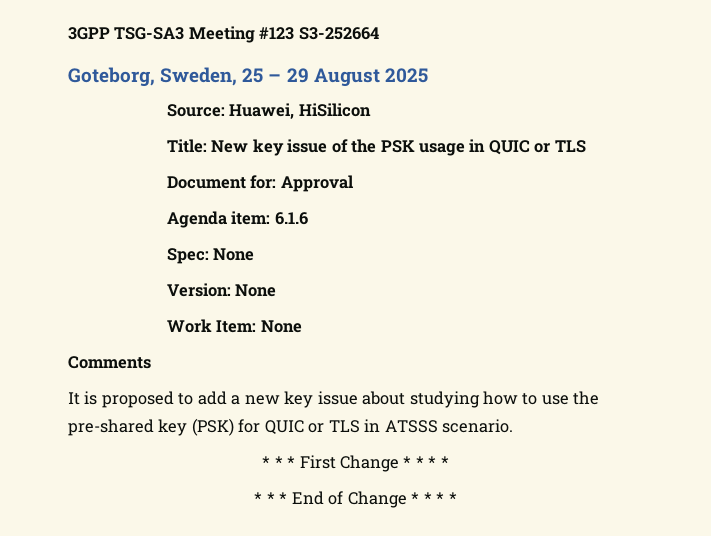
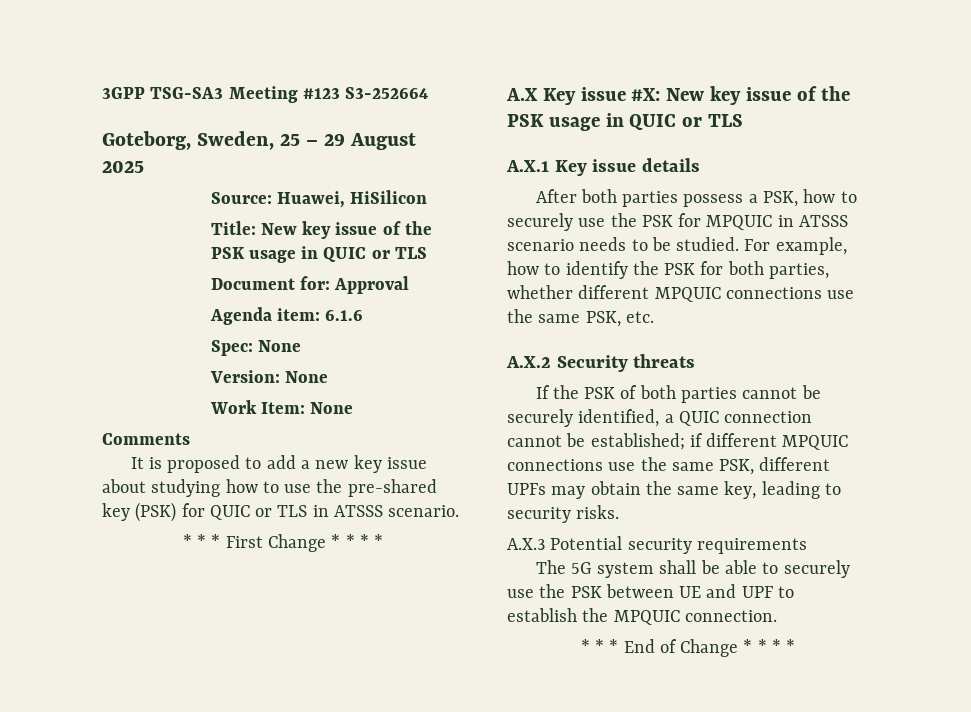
(449, 462) none -> [506,86,851,105] [507,113,744,131] [506,158,700,176] [535,189,857,207] [507,213,848,231] [507,237,847,255] [507,261,829,279] [507,285,855,302] [507,309,654,327] [506,354,696,372] [535,385,821,403] [507,409,813,427] [507,433,849,450] [507,457,831,475] [507,481,841,499] [507,505,620,523] [507,536,807,554] [535,560,850,578] [507,584,794,598] [507,608,777,625] // A.X Key issue #X: New key issue of the PSK usage in QUIC or TLS // A.X.1 Key issue details // After both parties possess a PSK, how to securely use the PSK for MPQUIC in ATSSS scenario needs to be studied. For example, how to identify the PSK for both parties, whether different MPQUIC connections use the same PSK, etc. // A.X.2 Security threats // If the PSK of both parties cannot be securely identified, a QUIC connection cannot be established; if different MPQUIC connections use the same PSK, different UPFs may obtain the same key, leading to security risks. // A.X.3 Potential security requirements // The 5G system shall be able to securely use the PSK between UE and UPF to establish the MPQUIC connection.

